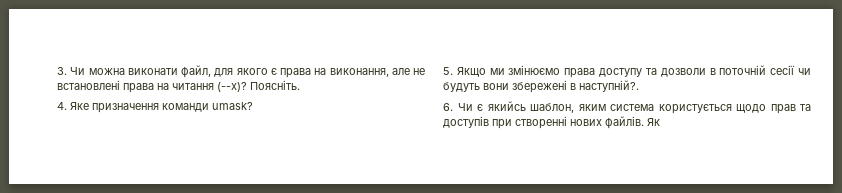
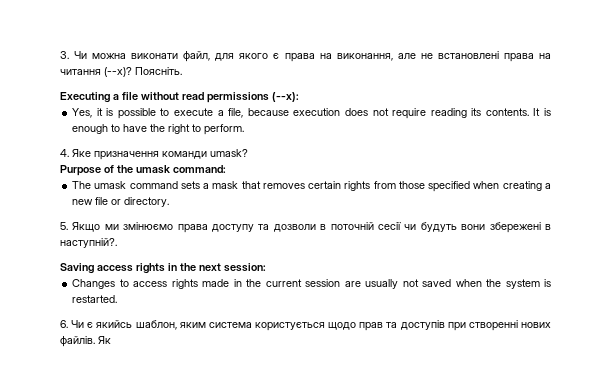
(300, 85) none -> [60,92,299,103] [72,108,551,119] [72,124,245,135] // Executing a file without read permissions (--x): // Yes, it is possible to execute a file, because execution does not require reading its contents. It is enough to have the right to perform.
(253, 106) none -> [60,165,226,176] [72,181,551,192] [72,197,170,207] // Purpose of the umask command: // The umask command sets a mask that removes certain rights from those specified when creating a new file or directory.
(639, 86) none -> [60,263,266,274] [72,279,551,289] [72,295,118,303] // Saving access rights in the next session: // Changes to access rights made in the current session are usually not saved when the system is restarted.

